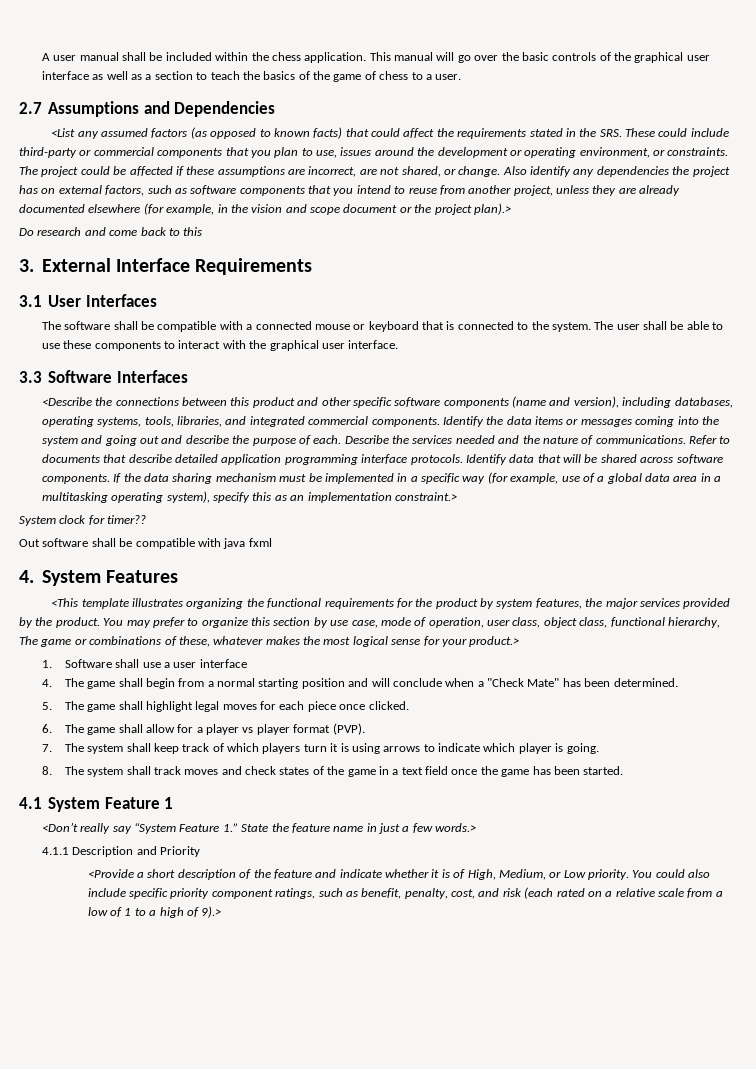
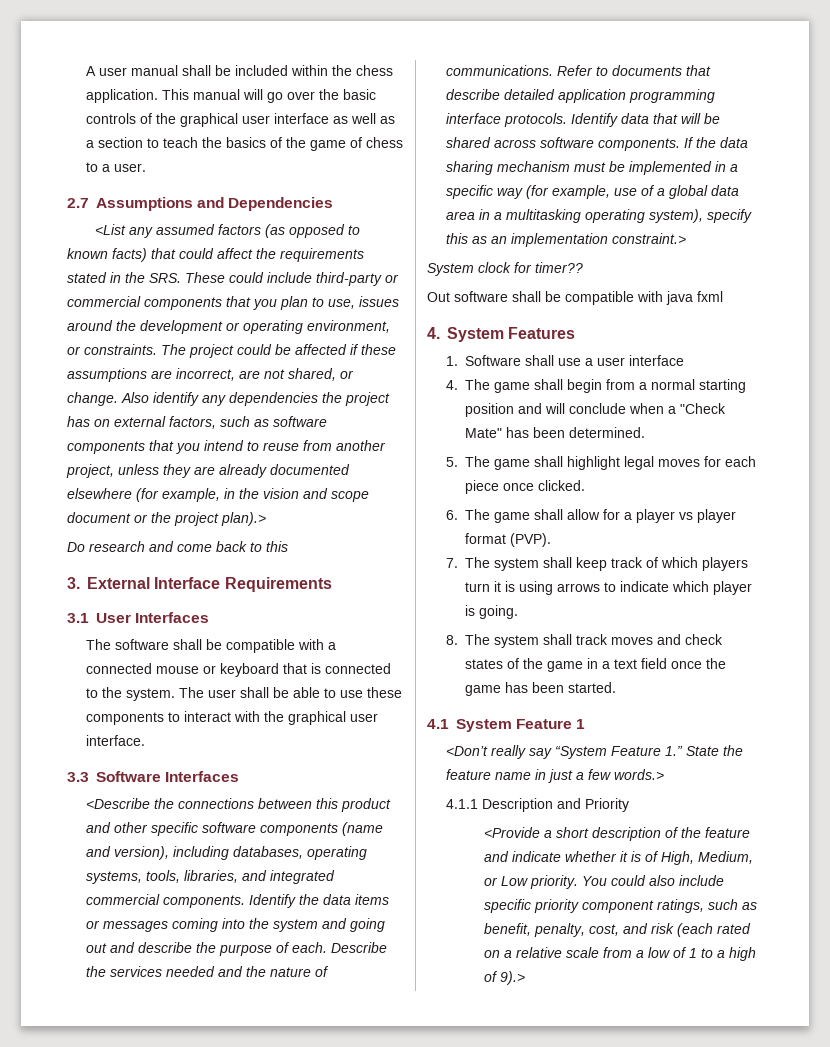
[51,598,731,609] [19,617,720,628] [19,636,520,647] // <This template illustrates organizing the functional requirements for the product by system features, the major services provided by the product. You may prefer to organize this section by use case, mode of operation, user class, object class, functional hierarchy, The game or combinations of these, whatever makes the most logical sense for your product.> -> (576, 333) none

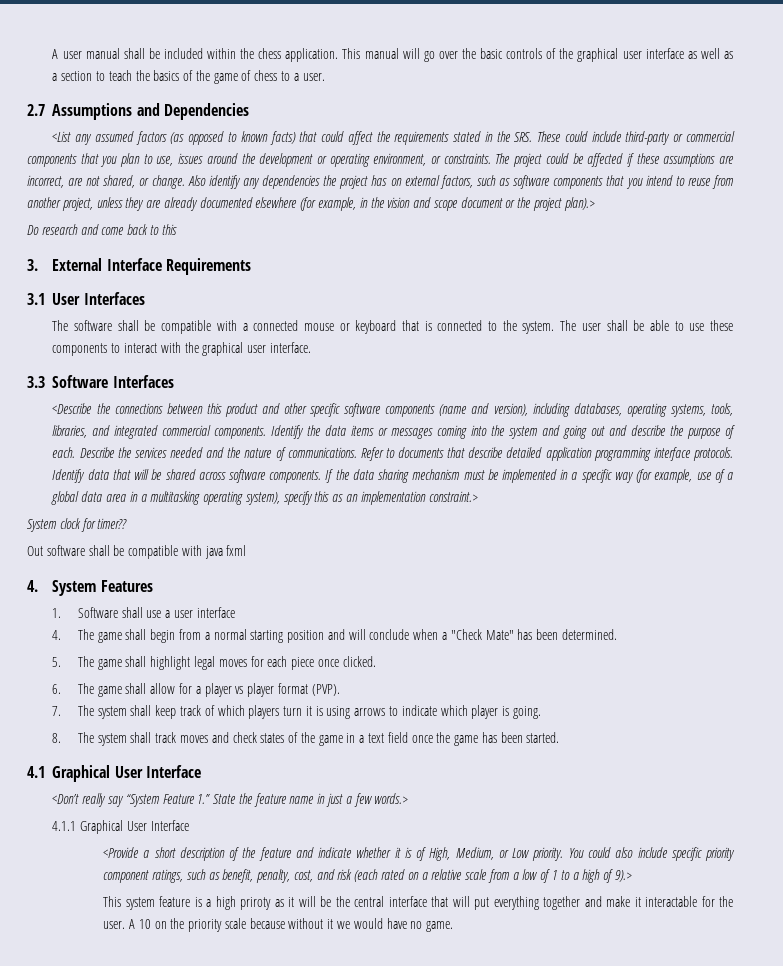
[456,719,586,732] System Feature 1 -> [52,765,201,782] Graphical User Interface
[481,798,629,812] Description and Priority -> [80,820,189,834] Graphical User Interface
(525, 978) none -> [103,896,733,910] [103,918,454,932] // This system feature is a high priroty as it will be the central interface that will put everything together and make it interactable for the user. A 10 on the priority scale because without it we would have no game.

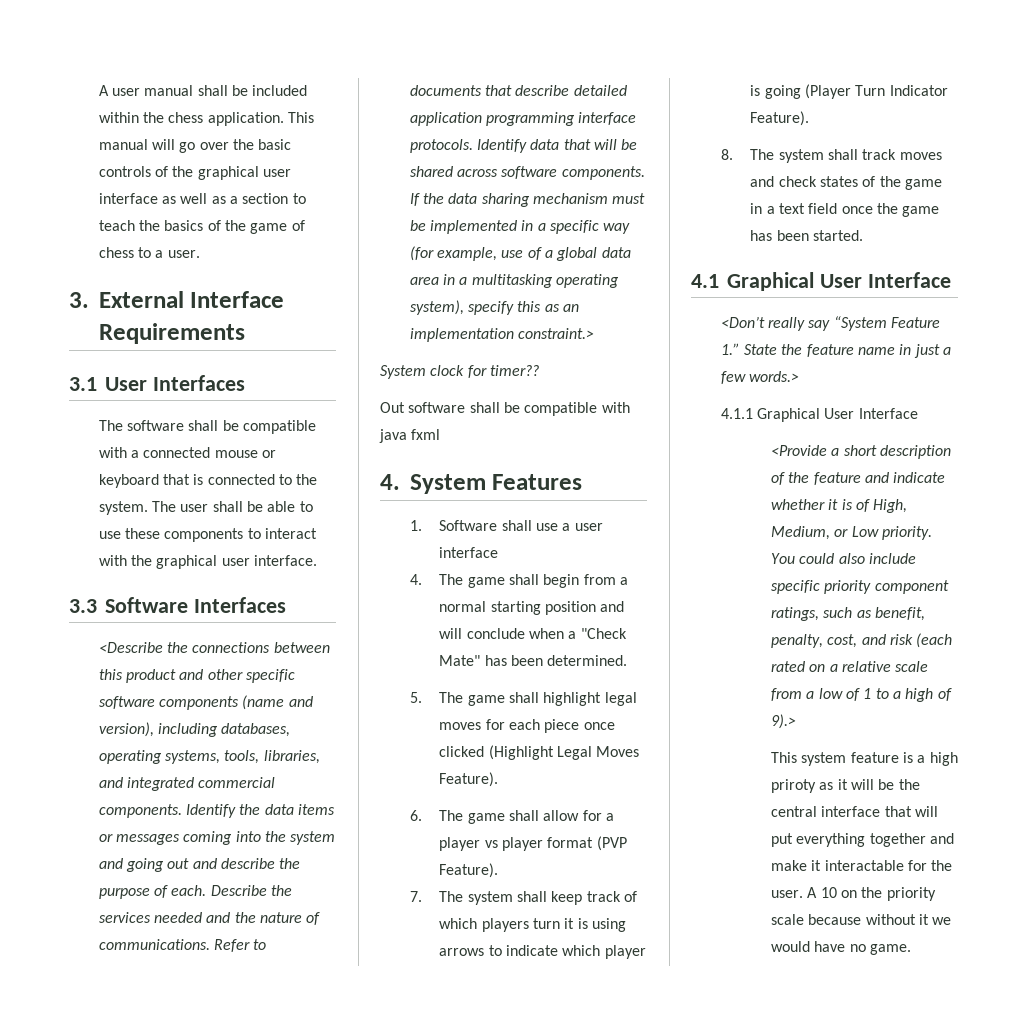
[27,103,249,120] [52,131,736,145] [27,153,734,167] [27,175,734,189] [27,197,595,211] [27,224,177,235] // 2.7 Assumptions and Dependencies // <List any assumed factors (as opposed to known facts) that could affect the requirements stated in the SRS. These could include third-party or commercial components that you plan to use, issues around the development or operating environment, or constraints. The project could be affected if these assumptions are incorrect, are not shared, or change. Also identify any dependencies the project has on external factors, such as software components that you intend to reuse from another project, unless they are already documented elsewhere (for example, in the vision and scope document or the project plan).> // Do research and come back to this -> (200, 254) none
[342,656,376,667] clicked. -> [439,745,640,760] [439,772,499,787] clicked (Highlight Legal Moves Feature).
[311,684,340,696] (PVP). -> [596,836,627,851] [439,863,499,878] (PVP Feature).
[512,706,541,719] going. -> [764,84,948,99] [750,111,810,126] going (Player Turn Indicator Feature).

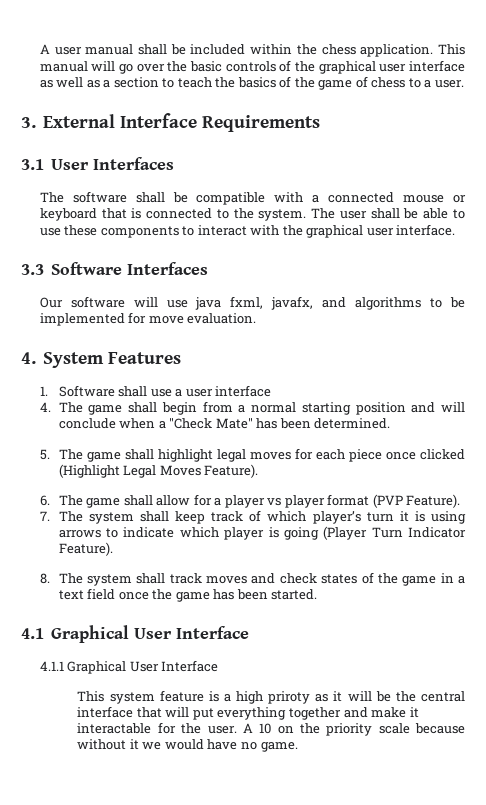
[98,642,330,653] [98,669,295,683] [98,695,313,710] [98,722,291,737] [98,750,320,764] [98,777,276,791] [98,804,335,818] [98,831,336,845] [98,858,301,872] [98,885,292,899] [98,912,321,925] [98,939,267,952] [409,85,627,96] [409,112,637,126] [409,139,638,153] [409,166,645,180] [409,193,646,207] [409,220,631,234] [409,246,631,261] [409,274,619,288] [409,300,579,315] [409,328,595,342] [380,365,539,379] [380,402,630,416] [379,429,441,443] <Describe the connections between this product and other specific software components (name and version), including databases, operating systems, tools, libraries, and integrated commercial components. Identify the data items or messages coming into the system and going out and describe the purpose of each. Describe the services needed and the nature of communications. Refer to documents that describe detailed application programming interface protocols. Identify data that will be shared across software components. If the data sharing mechanism must be implemented in a specific way (for example, use of a global data area in a multitasking operating system), specify this as an implementation constraint.> // System clock for timer?? // Out software shall be compatible with java fxml -> [39,296,465,310] [39,312,257,326] Our software will use java fxml, javafx, and algorithms to be implemented for move evaluation.
[481,918,529,932] players -> [312,511,361,524] player’s
[720,316,940,331] [720,343,951,358] [720,371,800,384] [720,408,918,422] [771,445,952,459] [771,472,946,485] [771,499,908,513] [771,526,933,540] [771,553,917,564] [771,580,949,594] [771,607,926,621] [771,633,953,648] [771,661,929,672] [771,688,952,702] [771,714,797,729] <Don’t really say “System Feature 1.” State the feature name in just a few words.> // 4.1.1 Graphical User Interface // <Provide a short description of the feature and indicate whether it is of High, Medium, or Low priority. You could also include specific priority component ratings, such as benefit, penalty, cost, and risk (each rated on a relative scale from a low of 1 to a high of 9).> -> [39,660,219,674] 4.1.1 Graphical User Interface

